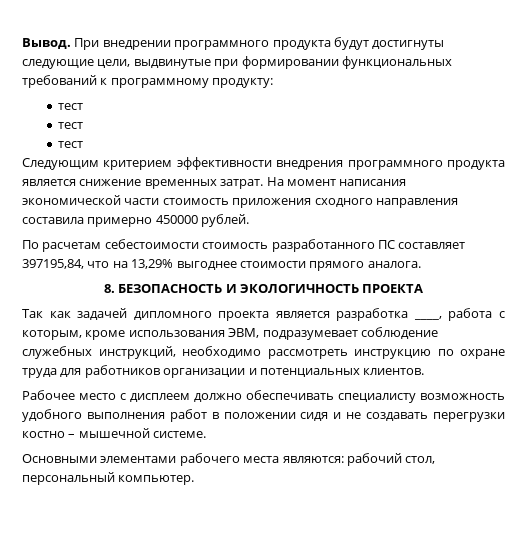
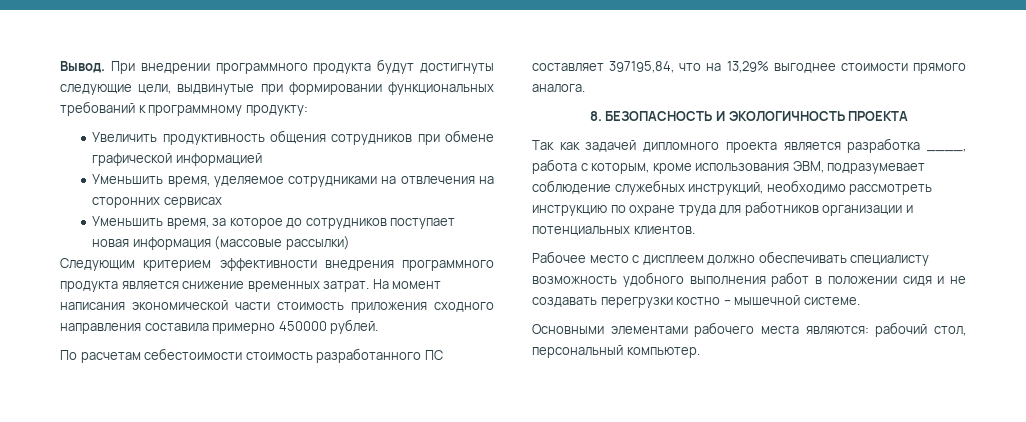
[57,103,83,110] [57,122,83,129] [57,141,83,148] тест // тест // тест -> [92,130,494,145] [92,153,262,166] [92,174,494,187] [92,197,222,208] [92,216,456,229] [92,236,350,250] Увеличить продуктивность общения сотрудников при обмене графической информацией // Уменьшить время, уделяемое сотрудниками на отвлечения на сторонних сервисах // Уменьшить время, за которое до сотрудников поступает новая информация (массовые рассылки)

